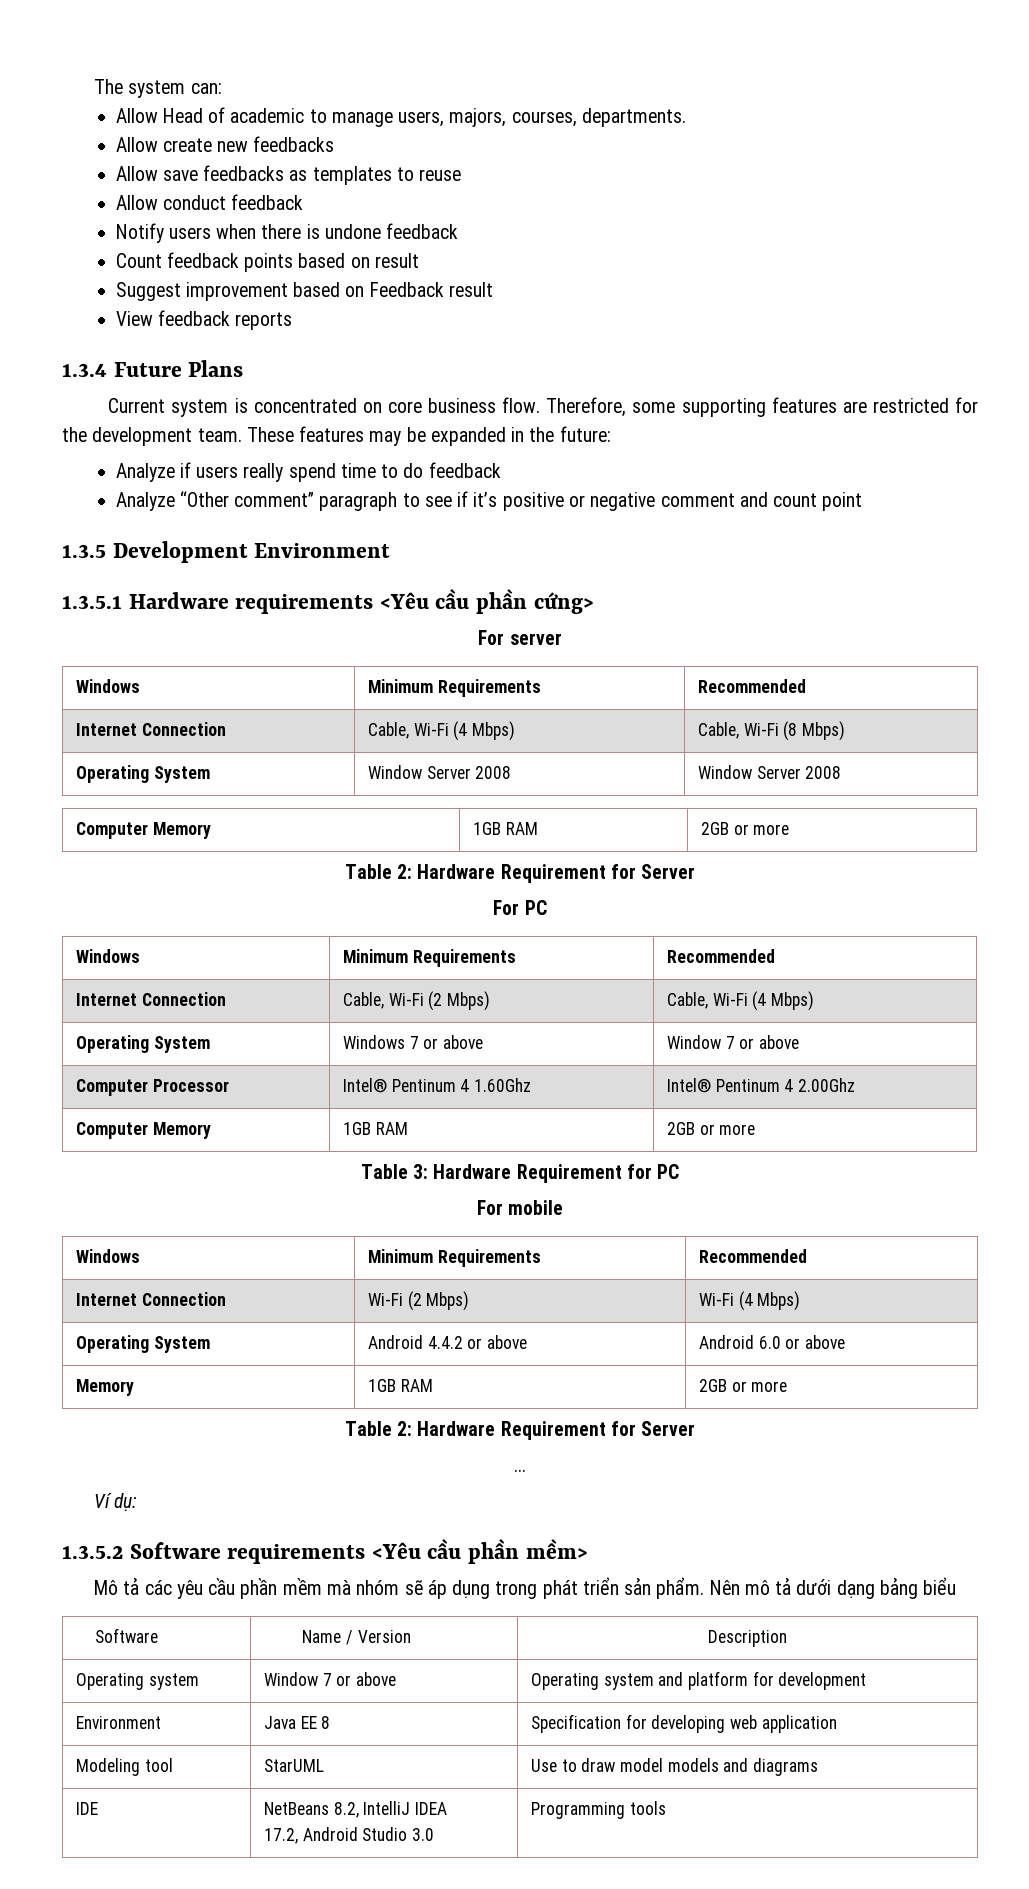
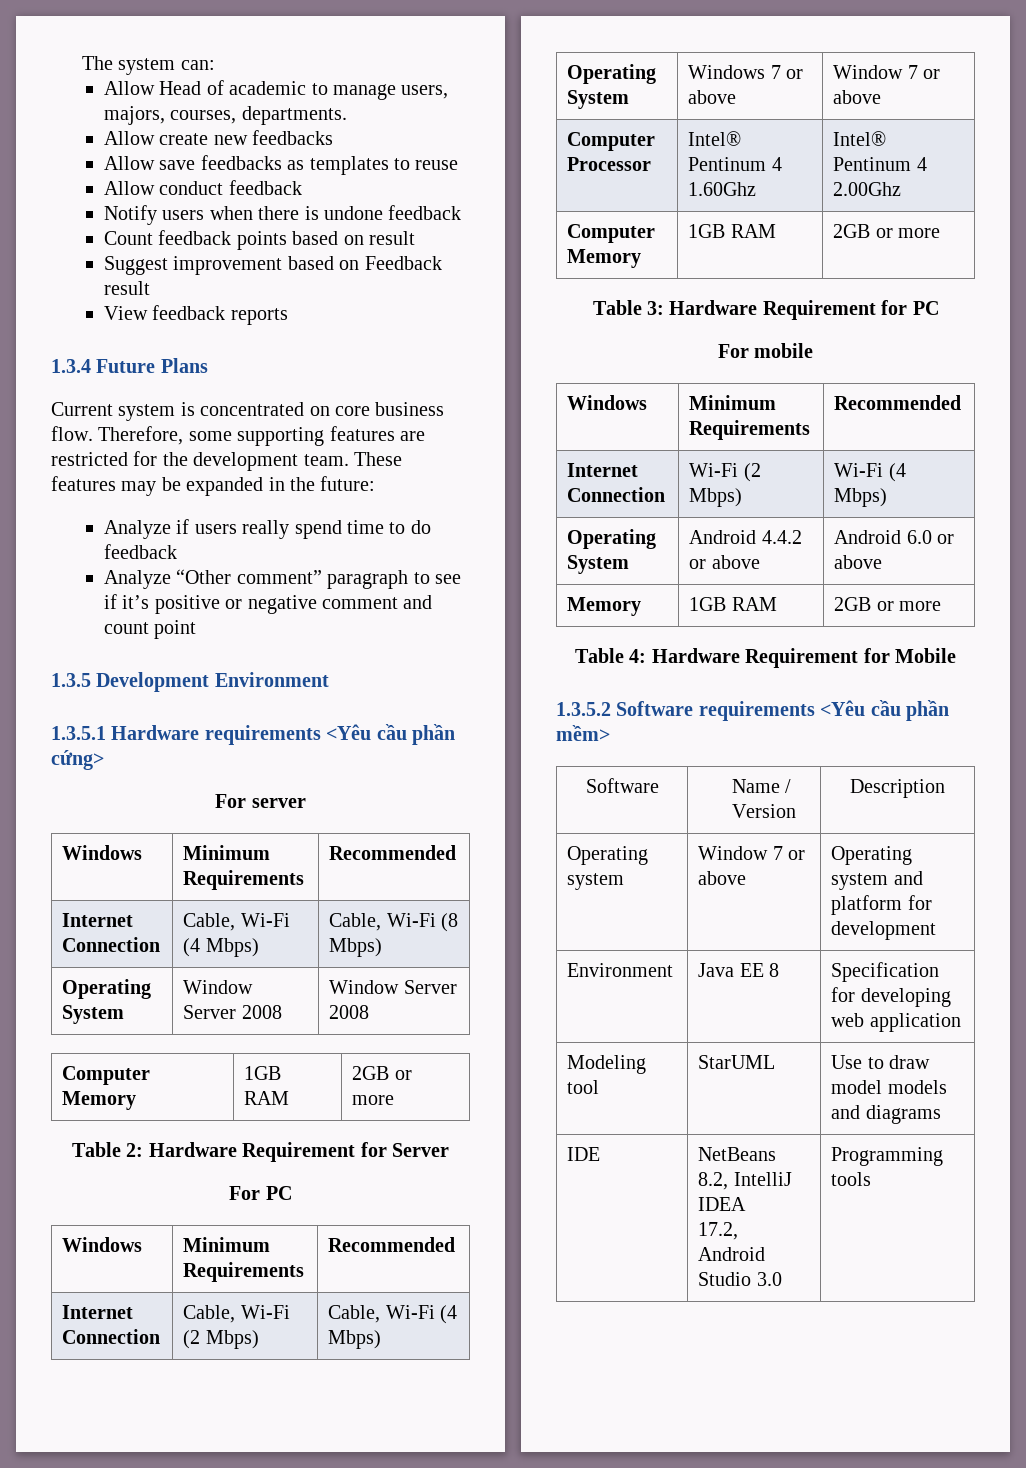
[397,1421,696,1440] [514,1469,526,1472] [94,1493,138,1511] 2: Hardware Requirement for Server // ... // Ví dụ: -> [629,648,956,668] 4: Hardware Requirement for Mobile
[94,1577,957,1599] // Mô tả các yêu cầu phần mềm mà nhóm sẽ áp dụng trong phát triển sản phẩm. Nên mô tả dưới dạng bảng biểu -> (610, 733) none

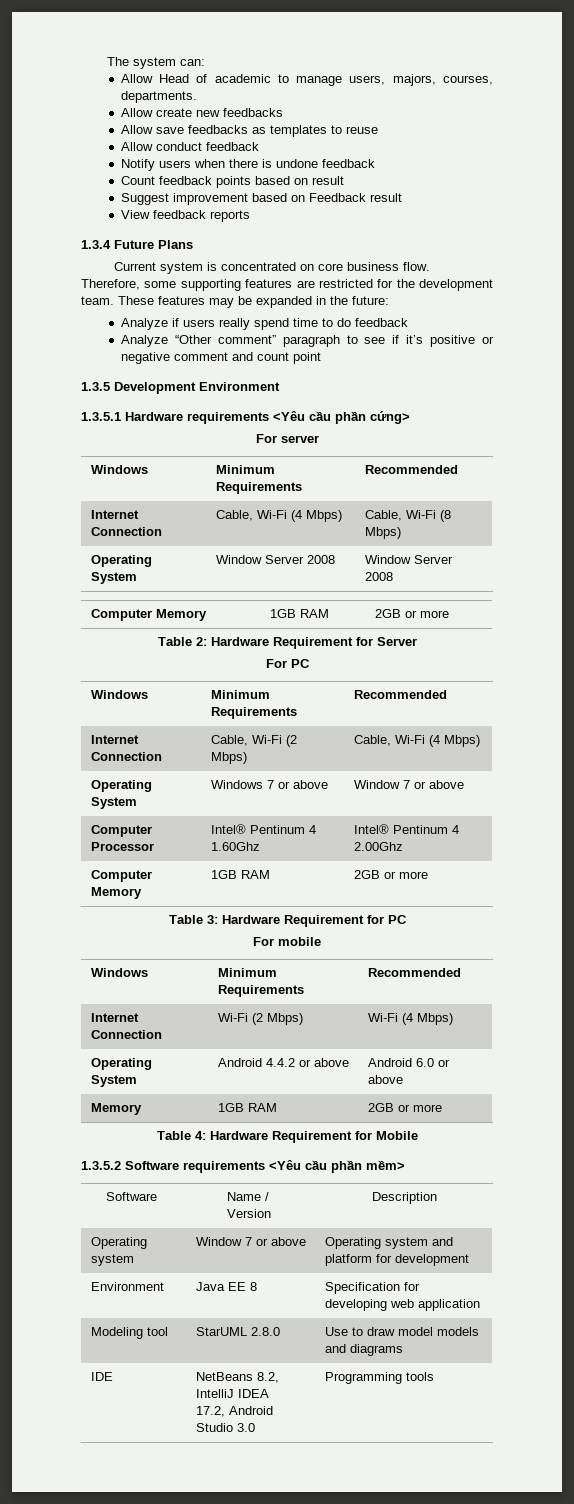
(776, 1062) none -> [250,1327,280,1336] 2.8.0

